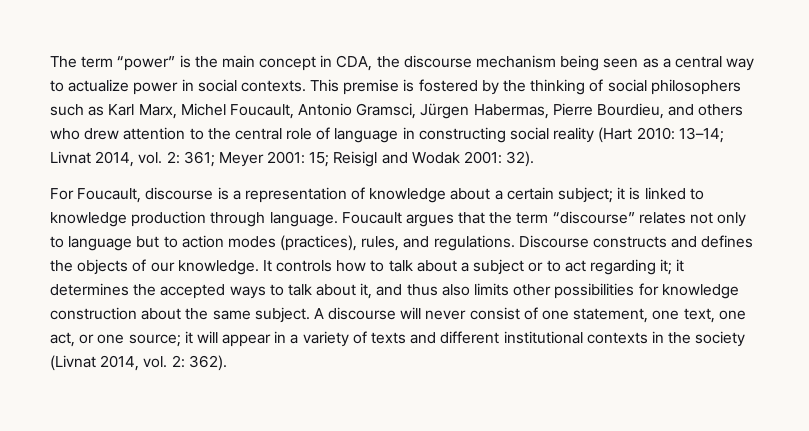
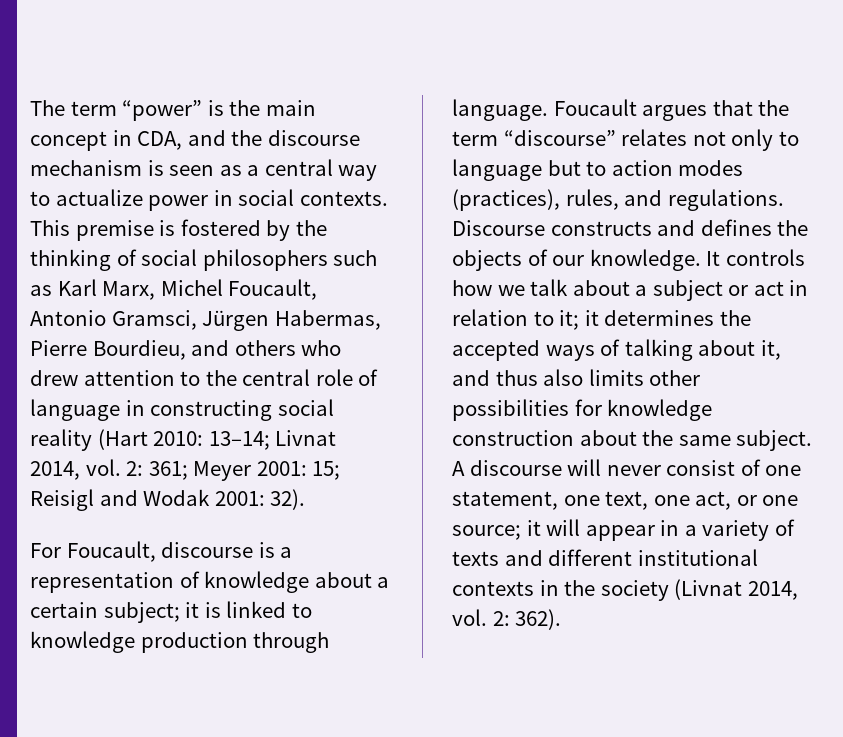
(373, 63) none -> [187,130,226,146] and
[560,55,600,71] being -> [147,160,164,176] is
[370,260,385,272] to -> [497,285,525,296] we
[546,259,656,275] to act regarding -> [753,280,809,296] [452,309,554,326] act in relation to
[269,284,312,296] to talk -> [600,339,693,361] of talking

